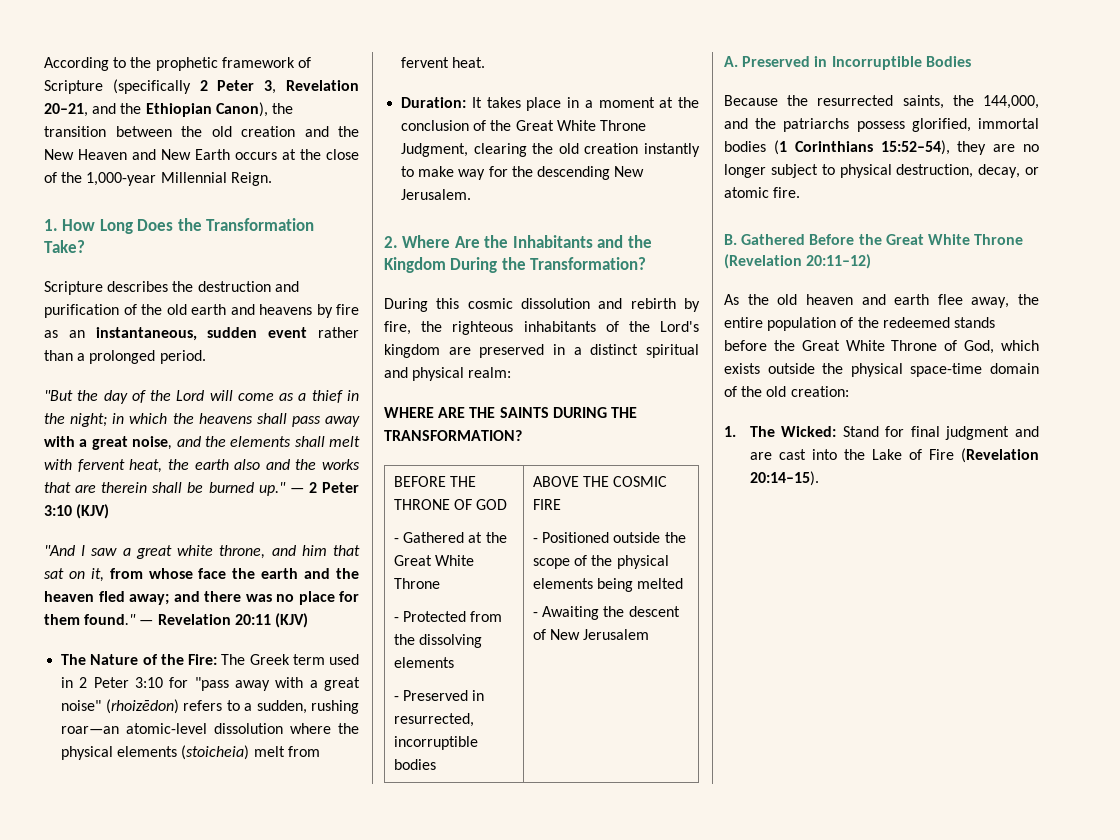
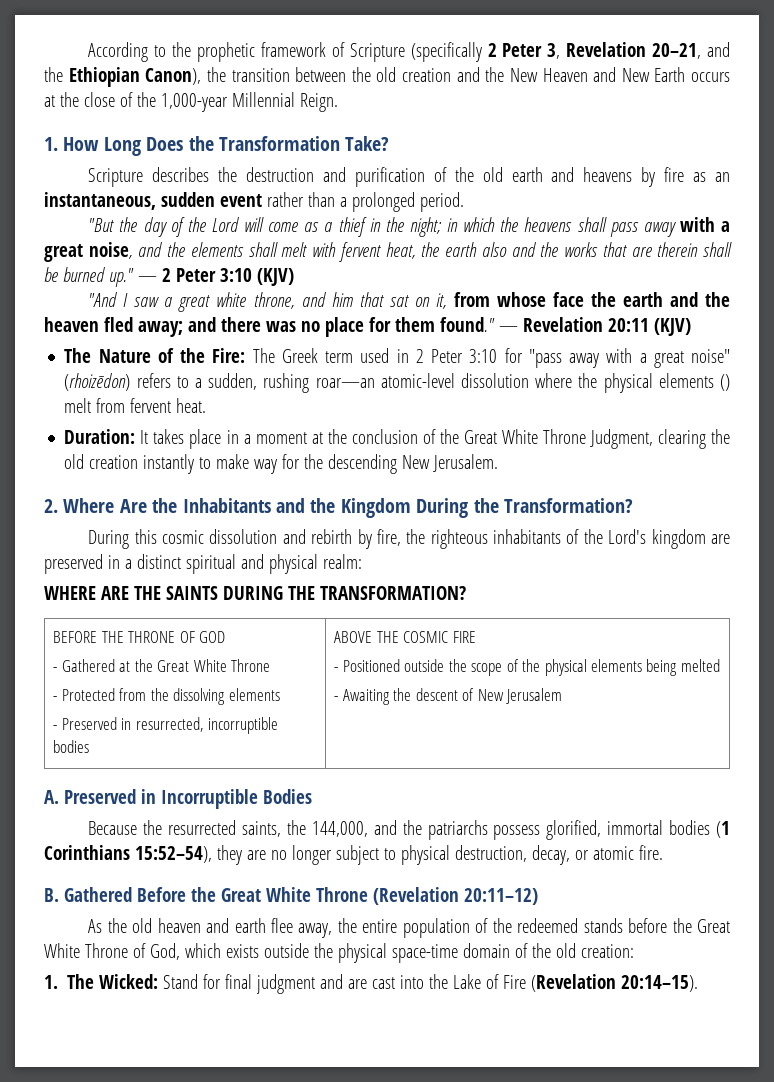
[181,745,250,760] (stoicheia) -> [719,374,730,391] ()

